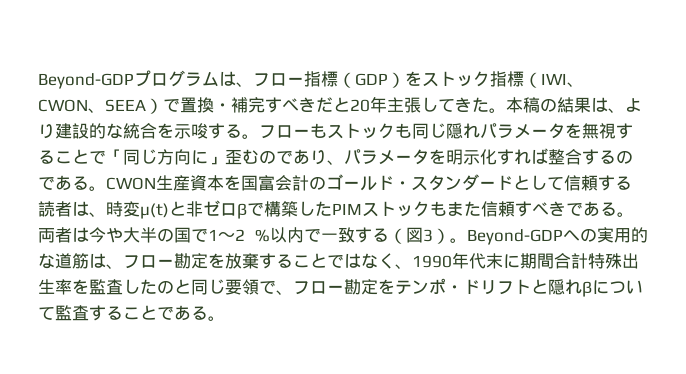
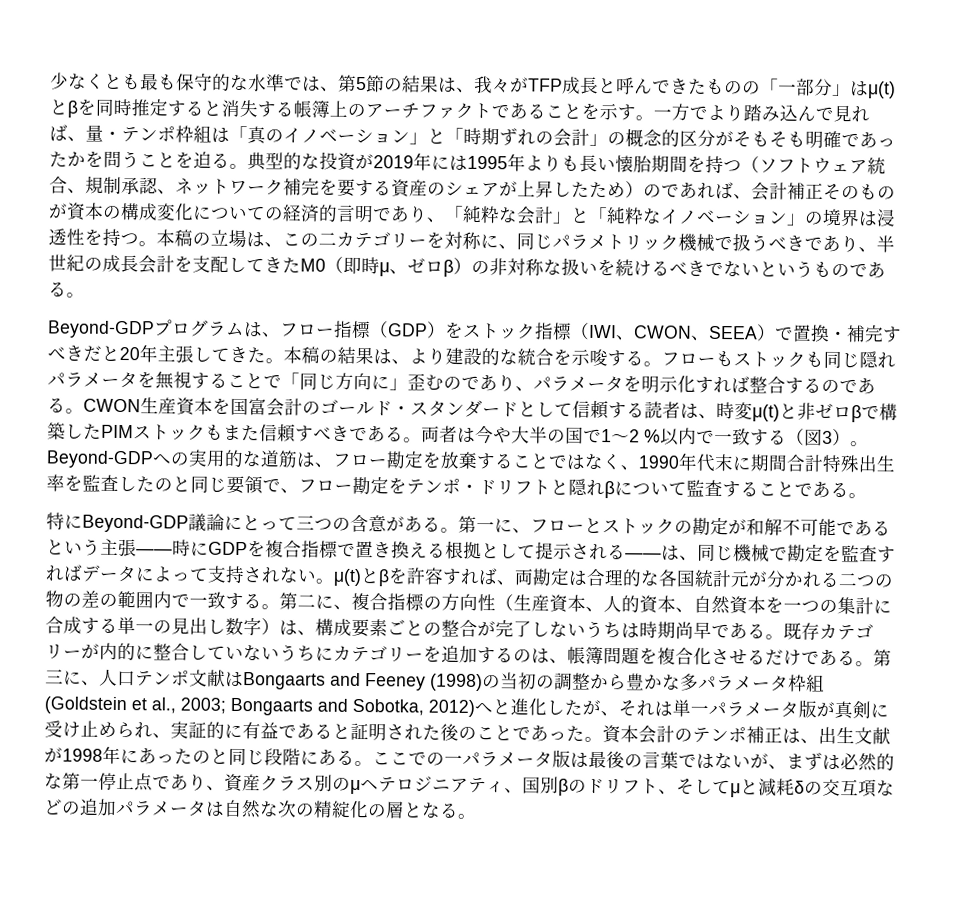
(38, 81) none -> [50,72,896,99] [49,98,870,123] [49,124,896,149] [49,150,886,175] [49,175,896,201] [48,202,896,227] [48,228,895,253] [48,254,886,279] [48,281,85,298] 少なくとも最も保守的な水準では、第5節の結果は、我々がTFP成長と呼んできたものの「一部分」はμ(t)とβを同時推定すると消失する帳簿上のアーチファクトであることを示す。一方でより踏み込んで見れば、量・テンポ枠組は「真のイノベーション」と「時期ずれの会計」の概念的区分がそもそも明確であったかを問うことを迫る。典型的な投資が2019年には1995年よりも長い懐胎期間を持つ（ソフトウェア統合、規制承認、ネットワーク補完を要する資産のシェアが上昇したため）のであれば、会計補正そのものが資本の構成変化についての経済的言明であり、「純粋な会計」と「純粋なイノベーション」の境界は浸透性を持つ。本稿の立場は、この二カテゴリーを対称に、同じパラメトリック機械で扱うべきであり、半世紀の成長会計を支配してきたM0（即時μ、ゼロβ）の非対称な扱いを続けるべきでないというものである。 //
(225, 318) none -> [46,512,891,537] [46,538,896,563] [45,564,894,588] [45,590,892,615] [45,616,874,641] [45,642,892,667] [45,668,825,692] [44,696,889,720] [44,720,891,745] [44,745,895,772] [44,772,895,798] [43,798,477,819] // 特にBeyond-GDP議論にとって三つの含意がある。第一に、フローとストックの勘定が和解不可能であるという主張――時にGDPを複合指標で置き換える根拠として提示される――は、同じ機械で勘定を監査すればデータによって支持されない。μ(t)とβを許容すれば、両勘定は合理的な各国統計元が分かれる二つの物の差の範囲内で一致する。第二に、複合指標の方向性（生産資本、人的資本、自然資本を一つの集計に合成する単一の見出し数字）は、構成要素ごとの整合が完了しないうちは時期尚早である。既存カテゴリーが内的に整合していないうちにカテゴリーを追加するのは、帳簿問題を複合化させるだけである。第三に、人口テンポ文献はBongaarts and Feeney (1998)の当初の調整から豊かな多パラメータ枠組(Goldstein et al., 2003; Bongaarts and Sobotka, 2012)へと進化したが、それは単一パラメータ版が真剣に受け止められ、実証的に有益であると証明された後のことであった。資本会計のテンポ補正は、出生文献が1998年にあったのと同じ段階にある。ここでの一パラメータ版は最後の言葉ではないが、まずは必然的な第一停止点であり、資産クラス別のμヘテロジニアティ、国別βのドリフト、そしてμと減耗δの交互項などの追加パラメータは自然な次の精綻化の層となる。

